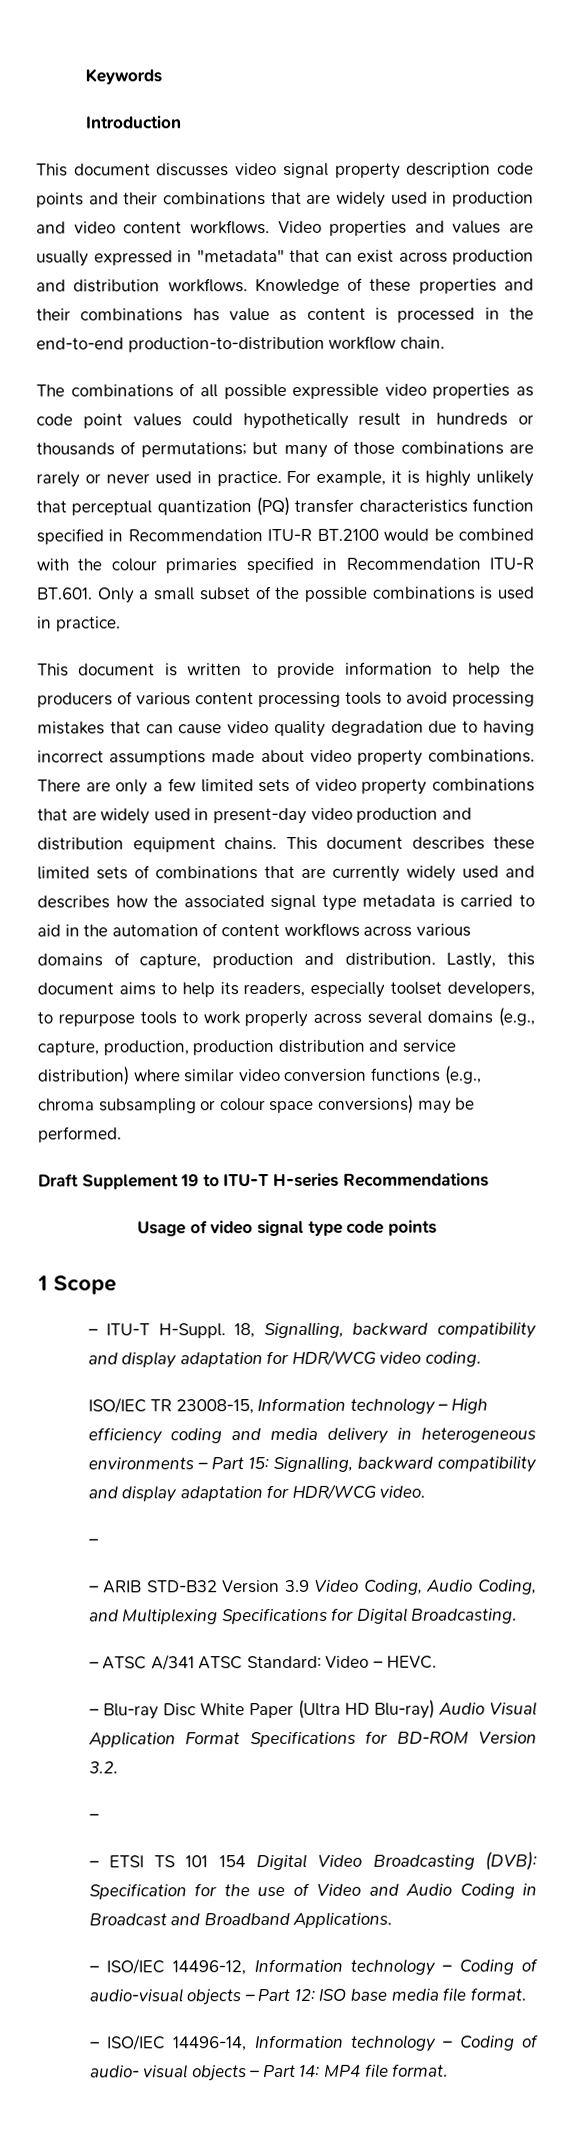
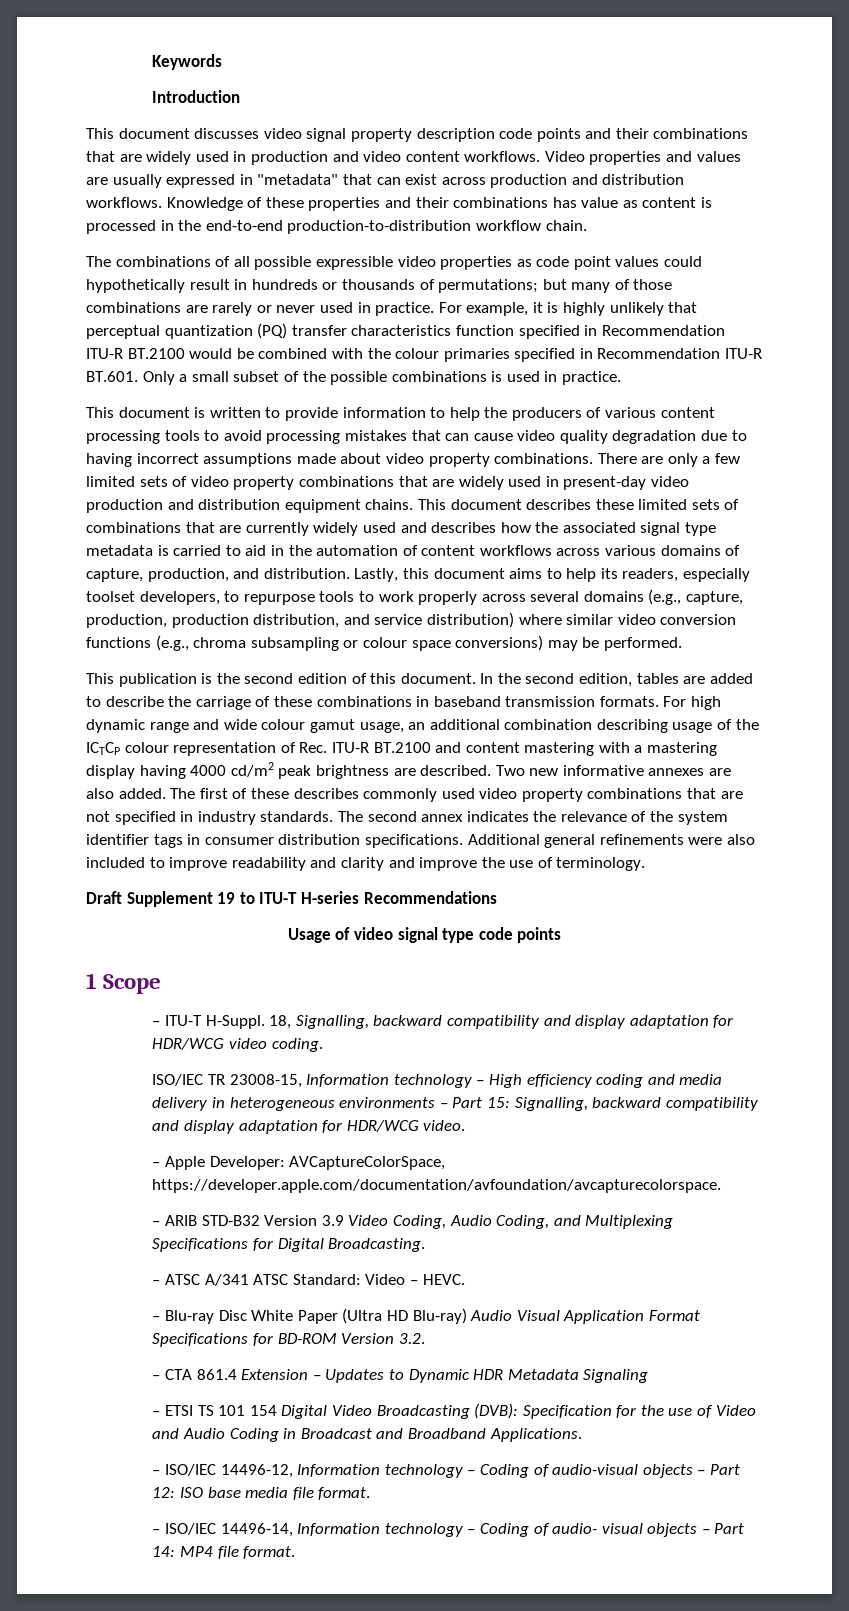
[211,952,294,969] production -> [147,568,229,582] production,
[277,1039,365,1054] distribution -> [253,614,340,628] distribution,
(122, 1134) none -> [86,673,753,687] [86,696,722,710] [86,719,759,733] [86,742,718,756] [86,762,732,779] [86,788,743,802] [86,811,728,825] [86,834,755,848] [86,857,646,871] // This publication is the second edition of this document. In the second edition, tables are added to describe the carriage of these combinations in baseband transmission formats. For high dynamic range and wide colour gamut usage, an additional combination describing usage of the ICTCP colour representation of Rec. ITU-R BT.2100 and content mastering with a mastering display having 4000 cd/m2 peak brightness are described. Two new informative annexes are also added. The first of these describes commonly used video property combinations that are not specified in industry standards. The second annex indicates the relevance of the system identifier tags in consumer distribution specifications. Additional general refinements were also included to improve readability and clarity and improve the use of terminology.
(99, 1542) none -> [164,1156,446,1170] [152,1179,722,1193] Apple Developer: AVCaptureColorSpace, https://developer.apple.com/documentation/avfoundation/avcapturecolorspace.
(100, 1817) none -> [164,1369,649,1383] CTA 861.4 Extension – Updates to Dynamic HDR Metadata Signaling

